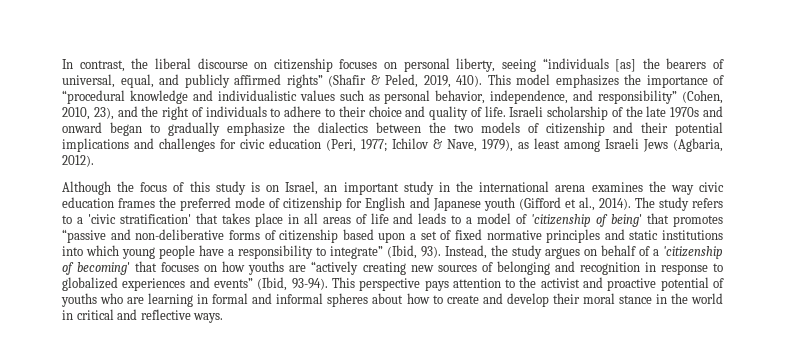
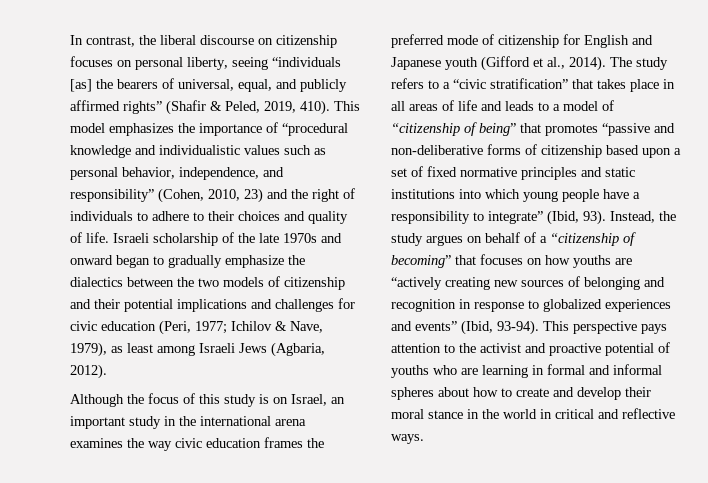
[93,107,114,120] 23), -> [244,188,263,203] 23)
[368,106,402,117] choice -> [238,211,280,221] choices
[87,214,191,224] 'civic stratification' -> [453,78,568,89] “civic stratification”
[531,214,643,227] 'citizenship of being' -> [391,122,516,136] “citizenship of being”
[663,246,723,259] [62,262,131,275] 'citizenship of becoming' -> [550,232,636,246] [391,255,451,268] “citizenship of becoming”

